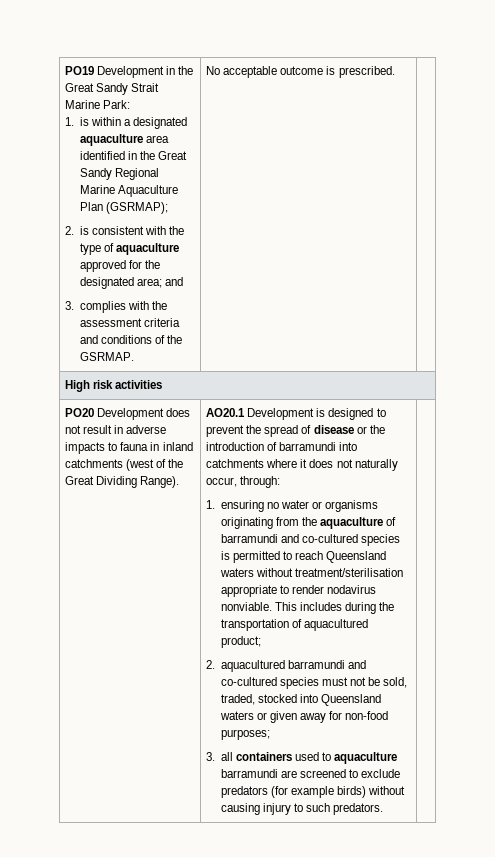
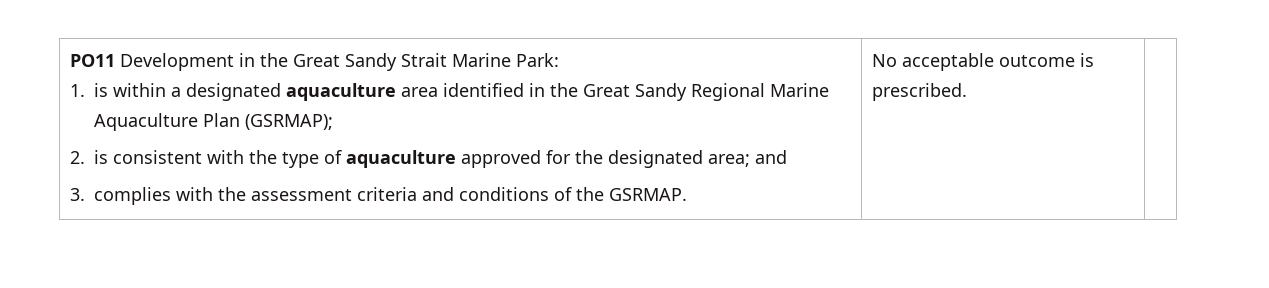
[65,66,95,75] PO19 -> [70,54,116,67] PO11
[65,380,163,392] [65,408,191,420] [65,425,167,434] [65,442,193,454] [65,459,184,471] [65,476,180,488] [206,408,386,420] [206,425,385,437] [206,442,358,451] [206,459,398,471] [206,476,281,488] [206,500,379,512] [220,517,397,529] [220,534,401,546] [220,551,387,563] [219,568,404,577] [220,585,377,597] [220,602,395,614] [220,619,369,631] [220,636,261,648] [206,660,367,672] [220,677,408,689] [220,694,382,706] [219,711,389,723] [220,729,270,740] [206,752,398,764] [220,769,401,778] [220,786,406,798] [220,803,384,815] // High risk activities // PO20 Development does not result in adverse impacts to fauna in inland catchments (west of the Great Dividing Range). | AO20.1 Development is designed to prevent the spread of disease or the introduction of barramundi into catchments where it does not naturally occur, through: // 1. ensuring no water or organisms originating from the aquaculture of barramundi and co-cultured species is permitted to reach Queensland waters without treatment/sterilisation appropriate to render nodavirus nonviable. This includes during the transportation of aquacultured product; // 2. aquacultured barramundi and co-cultured species must not be sold, traded, stocked into Queensland waters or given away for non-food purposes; // 3. all containers used to aquaculture barramundi are screened to exclude predators (for example birds) without causing injury to such predators. | -> (968, 92) none

